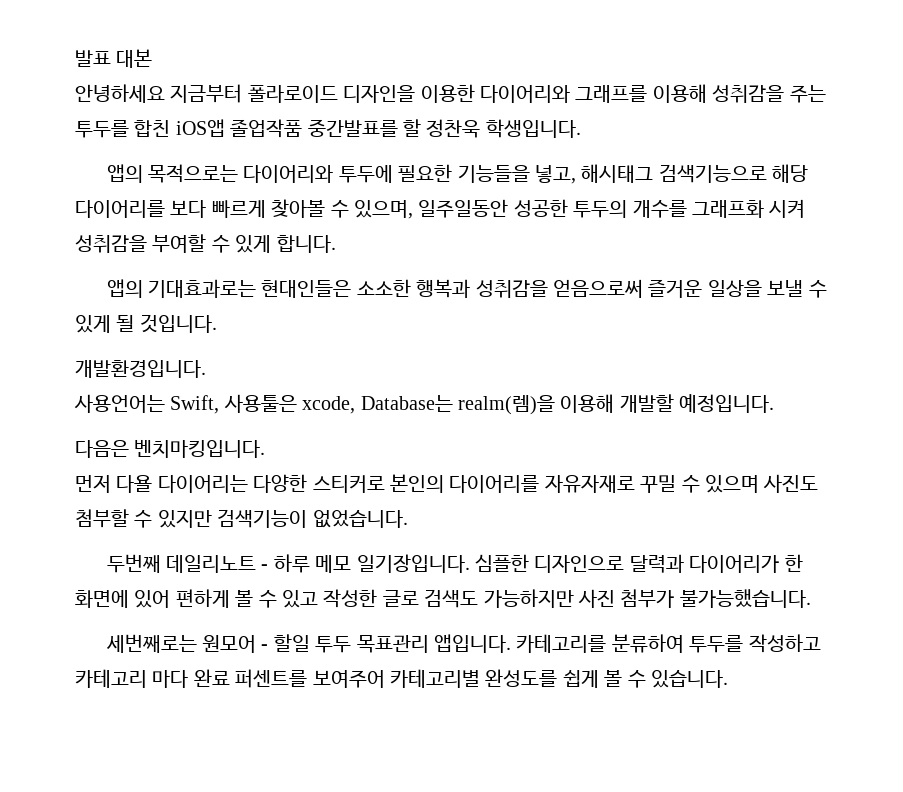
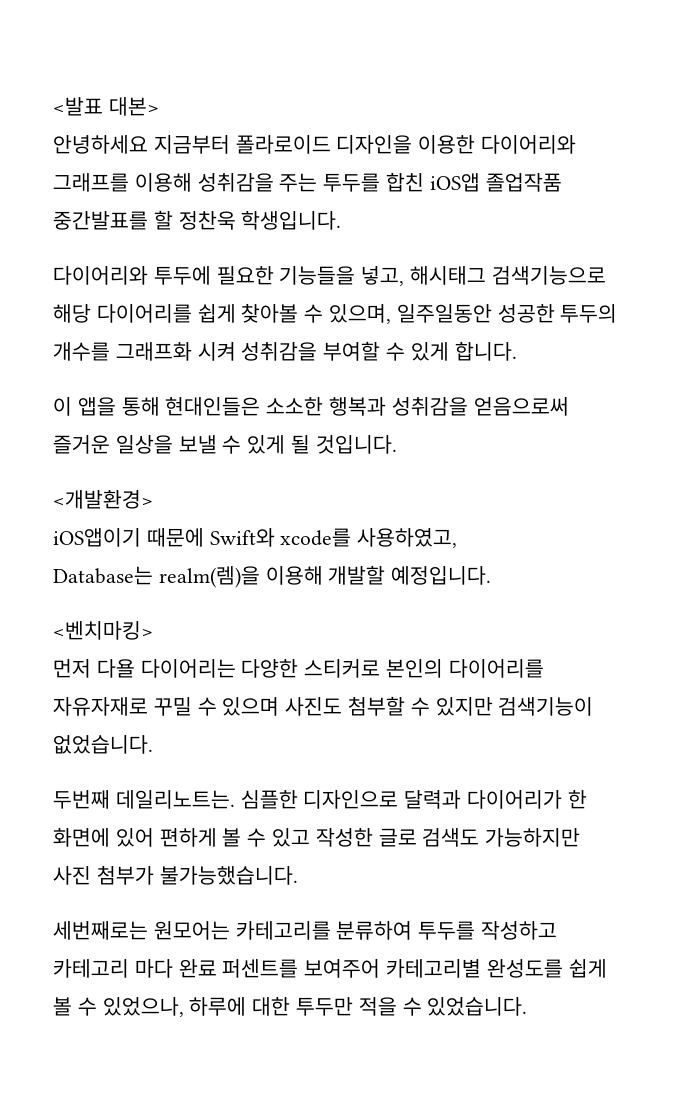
[75,49,153,68] 발표 대본 -> [53,97,159,116] <발표 대본>
[106,164,238,183] 앱의 목적으로는 -> (342, 220) none
[170,200,266,218] 보다 빠르게 -> [197,304,236,323] 쉽게
[106,279,256,298] 앱의 기대효과로는 -> [53,397,160,416] 이 앱을 통해
[75,360,206,378] [74,394,356,414] 개발환경입니다. // 사용언어는 Swift, 사용툴은 xcode, -> [53,490,153,509] [53,528,458,548] <개발환경> // iOS앱이기 때문에 Swift와 xcode를 사용하였고, //
[75,439,266,458] 다음은 벤치마킹입니다. -> [53,621,153,640] <벤치마킹>
[165,554,470,573] 데일리노트 - 하루 메모 일기장입니다. -> [115,790,235,809] 데일리노트는.
[201,634,511,653] 원모어 - 할일 투두 목표관리 앱입니다. -> [153,921,230,940] 원모어는
[650,670,728,688] 있습니다. -> [102,997,528,1017] 있었으나, 하루에 대한 투두만 적을 수 있었습니다.

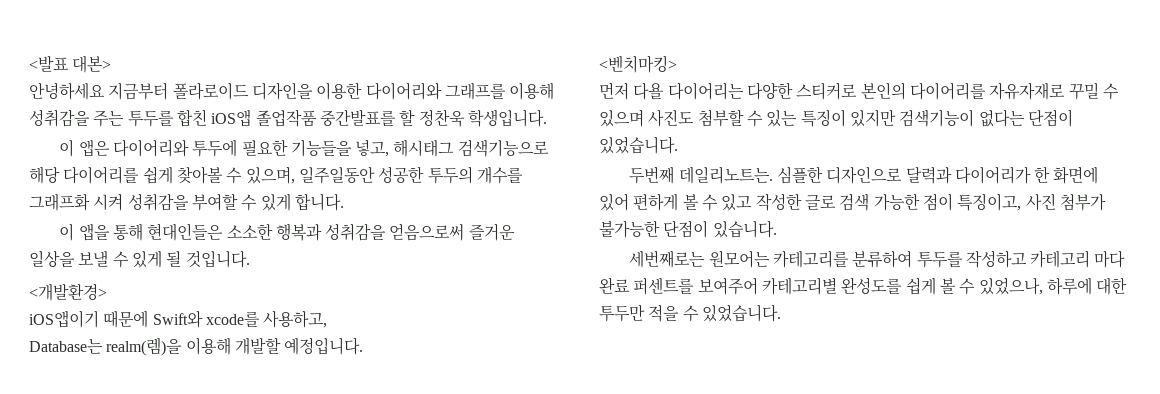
(342, 220) none -> [59,139,110,157] 이 앱은
[357,528,458,548] 사용하였고, -> [263,310,328,328] 사용하고,
[435,697,594,716] [53,735,153,754] 있지만 검색기능이 없었습니다. -> [766,109,1073,127] [599,136,678,154] 있는 특징이 있지만 검색기능이 없다는 단점이 있었습니다.
[422,828,581,847] [53,865,298,885] 검색도 가능하지만 사진 첨부가 불가능했습니다. -> [839,193,1106,211] [599,220,777,238] 검색 가능한 점이 특징이고, 사진 첨부가 불가능한 단점이 있습니다.

